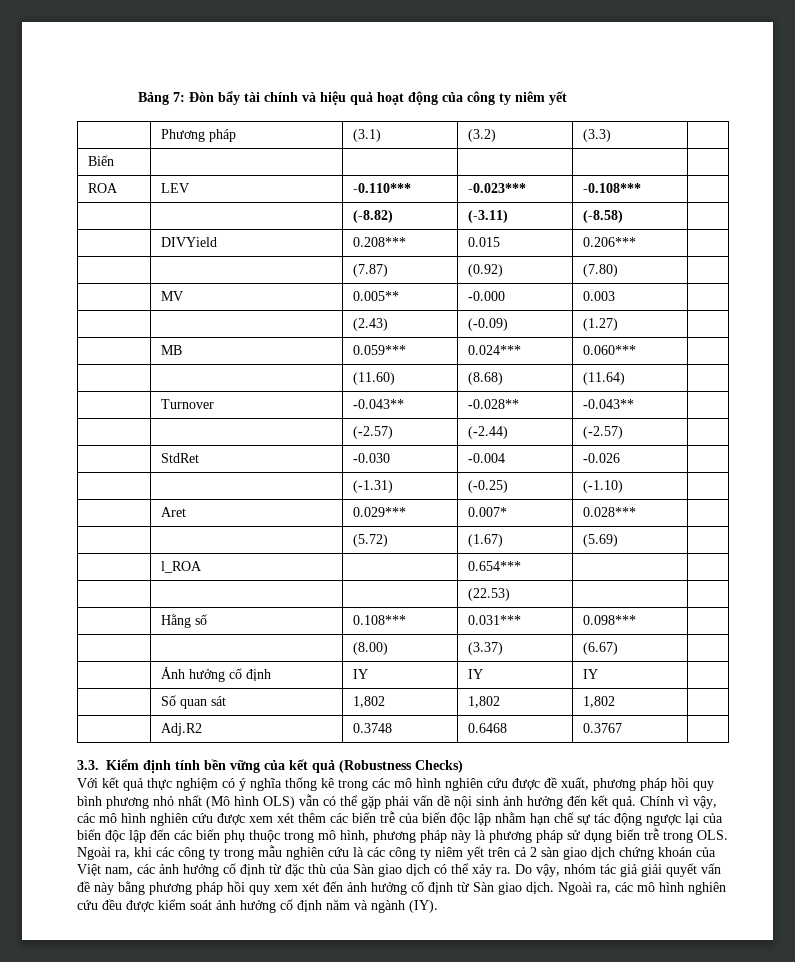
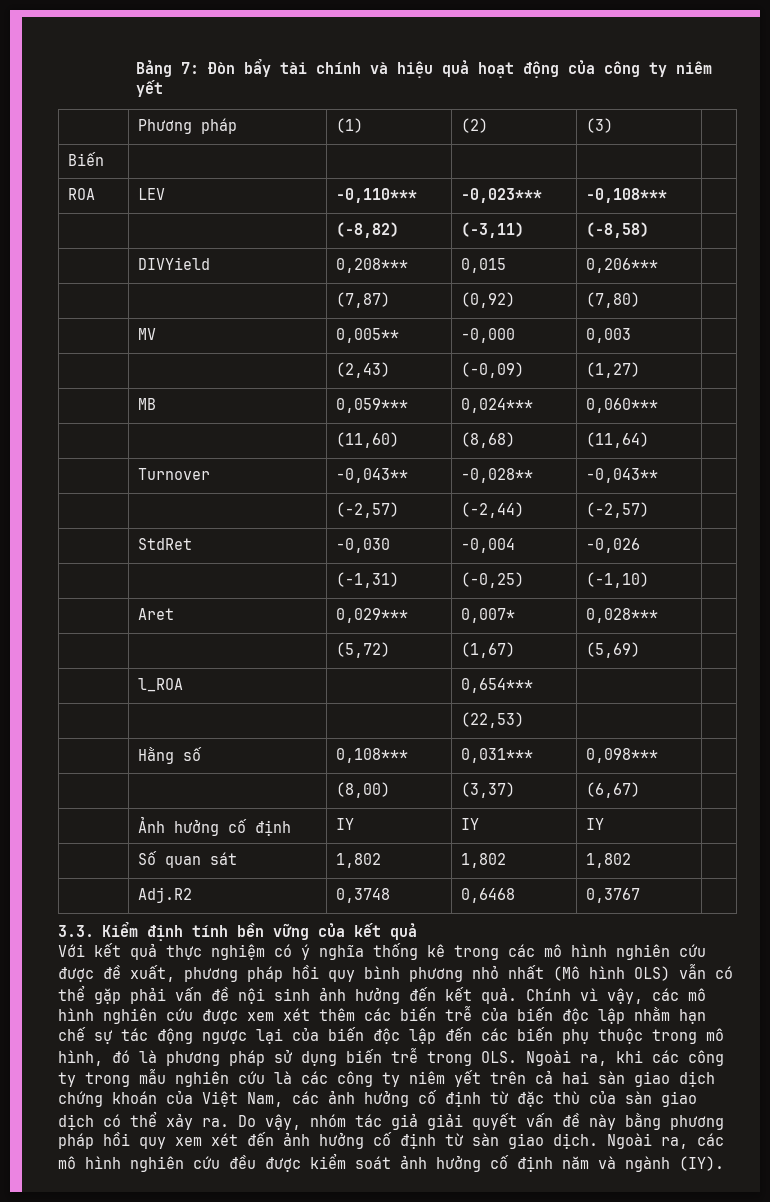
[352,129,381,142] [467,129,496,142] [582,129,611,142] (3.1) | (3.2) | (3.3) -> [336,118,364,133] [461,118,489,133] [586,118,614,133] (1) | (2) | (3)
[352,183,411,193] [467,183,526,193] [582,183,641,193] [352,210,393,223] [467,210,508,223] [582,210,623,223] [160,237,217,247] [352,237,406,247] [467,237,500,247] [582,237,636,247] [352,264,388,277] [467,264,503,277] [582,264,618,277] [160,291,183,301] [352,291,399,301] [467,291,505,301] [582,291,615,301] [352,318,388,331] [467,318,508,331] [582,318,618,331] [160,345,182,355] [352,345,406,355] [467,345,521,355] [582,345,636,355] [352,372,395,385] [467,372,503,385] [582,372,625,385] [160,399,214,409] [352,399,404,409] [467,399,519,409] [582,399,634,409] [352,426,393,439] [467,426,508,439] [582,426,623,439] [160,453,199,463] [352,453,390,463] [467,453,505,463] [582,453,620,463] [352,480,393,493] [467,480,508,493] [582,480,623,493] [160,507,186,517] [352,507,406,517] [467,507,507,517] [582,507,636,517] [352,534,388,547] [467,534,503,547] [582,534,618,547] -0.110*** | -0.023*** | -0.108*** | // | | (-8.82) | (-3.11) | (-8.58) | // | DIVYield | 0.208*** | 0.015 | 0.206*** | // | | (7.87) | (0.92) | (7.80) | // | MV | 0.005** | -0.000 | 0.003 | // | | (2.43) | (-0.09) | (1.27) | // | MB | 0.059*** | 0.024*** | 0.060*** | // | | (11.60) | (8.68) | (11.64) | // | Turnover | -0.043** | -0.028** | -0.043** | // | | (-2.57) | (-2.44) | (-2.57) | // | StdRet | -0.030 | -0.004 | -0.026 | // | | (-1.31) | (-0.25) | (-1.10) | // | Aret | 0.029*** | 0.007* | 0.028*** | // | | (5.72) | (1.67) | (5.69) -> [336,188,418,203] [461,188,543,203] [586,188,668,203] [336,222,400,238] [461,222,525,238] [586,222,650,238] [138,257,211,270] [336,258,409,273] [461,258,507,273] [586,258,659,273] [336,292,391,308] [461,292,516,308] [586,292,641,308] [138,328,157,340] [336,328,400,343] [461,328,516,343] [586,328,632,343] [336,362,391,378] [461,362,525,378] [586,362,641,378] [138,398,157,410] [336,398,409,413] [461,398,534,413] [586,398,659,413] [336,432,400,448] [461,432,516,448] [586,432,650,448] [138,468,211,480] [336,468,409,483] [461,468,534,483] [586,468,659,483] [336,502,400,518] [461,502,525,518] [586,502,650,518] [138,538,193,550] [336,538,391,553] [461,538,516,553] [586,538,641,553] [336,572,400,588] [461,572,525,588] [586,572,650,588] [138,608,175,620] [336,608,409,623] [461,608,516,623] [586,608,659,623] [336,642,391,658] [461,642,516,658] [586,642,641,658] -0,110*** | -0,023*** | -0,108*** | // | | (-8,82) | (-3,11) | (-8,58) | // | DIVYield | 0,208*** | 0,015 | 0,206*** | // | | (7,87) | (0,92) | (7,80) | // | MV | 0,005** | -0,000 | 0,003 | // | | (2,43) | (-0,09) | (1,27) | // | MB | 0,059*** | 0,024*** | 0,060*** | // | | (11,60) | (8,68) | (11,64) | // | Turnover | -0,043** | -0,028** | -0,043** | // | | (-2,57) | (-2,44) | (-2,57) | // | StdRet | -0,030 | -0,004 | -0,026 | // | | (-1,31) | (-0,25) | (-1,10) | // | Aret | 0,029*** | 0,007* | 0,028*** | // | | (5,72) | (1,67) | (5,69)
[467,561,521,571] [467,588,510,601] 0.654*** | | // | | | (22.53) -> [461,678,534,693] [461,712,525,728] 0,654*** | | // | | | (22,53)
[352,615,406,625] [467,615,521,625] [582,615,636,625] [352,642,388,655] [467,642,503,655] [582,642,618,655] 0.108*** | 0.031*** | 0.098*** | // | | (8.00) | (3.37) | (6.67) -> [336,748,409,763] [461,748,534,763] [586,748,659,763] [336,782,391,798] [461,782,516,798] [586,782,641,798] 0,108*** | 0,031*** | 0,098*** | // | | (8,00) | (3,37) | (6,67)
[352,723,392,733] [467,723,507,733] [582,723,622,733] 0.3748 | 0.6468 | 0.3767 -> [336,888,391,903] [461,888,516,903] [586,888,641,903] 0,3748 | 0,6468 | 0,3767
[339,760,463,773] (Robustness Checks) -> (417, 931) none
[437,795,450,806] dề -> [211,987,229,1001] đề
[373,830,471,843] phương pháp này -> [112,1050,130,1063] đó
[530,847,537,857] 2 -> [562,1071,589,1084] hai
[105,867,133,876] nam, -> [247,1092,283,1107] Nam,
[353,864,374,874] Sàn -> [625,1091,652,1104] sàn
[473,882,494,892] Sàn -> [472,1133,499,1146] sàn

